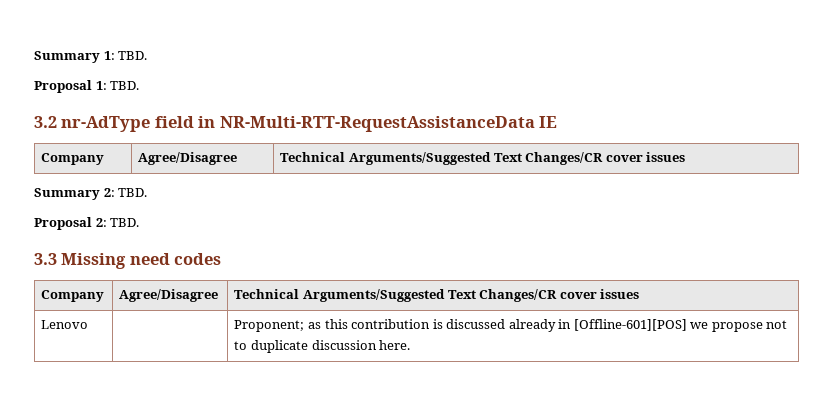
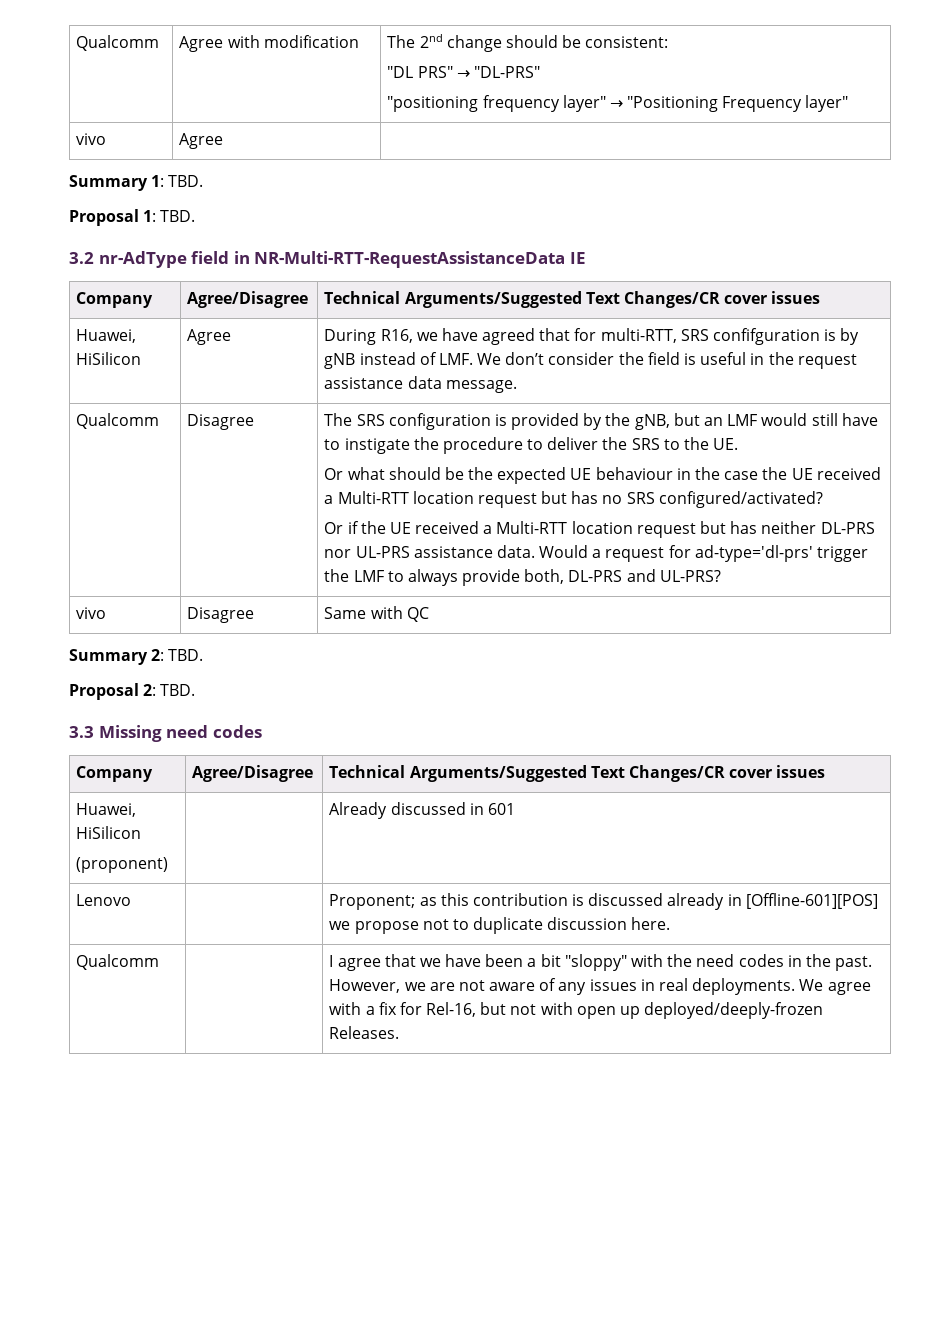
(34, 57) none -> [76,35,160,51] [179,35,359,52] [387,34,669,52] [387,66,540,78] [387,95,849,112] [76,133,107,145] [179,133,224,149] Qualcomm | Agree with modification | The 2nd change should be consistent: // "DL PRS" → "DL-PRS" // "positioning frequency layer" → "Positioning Frequency layer" // vivo | Agree | //
(686, 157) none -> [76,329,137,343] [76,352,142,365] [187,329,232,345] [324,328,860,345] [324,352,857,369] [324,376,517,393] [76,413,160,429] [187,414,255,430] [324,413,878,430] [324,437,739,454] [324,467,881,484] [324,491,823,508] [324,521,875,538] [324,545,868,562] [324,569,721,586] [76,607,107,619] [187,607,255,623] [324,606,429,622] // Huawei, HiSilicon | Agree | During R16, we have agreed that for multi-RTT, SRS confifguration is by gNB instead of LMF. We don’t consider the field is useful in the request assistance data message. // Qualcomm | Disagree | The SRS configuration is provided by the gNB, but an LMF would still have to instigate the procedure to deliver the SRS to the UE. // Or what should be the expected UE behaviour in the case the UE received a Multi-RTT location request but has no SRS configured/activated? // Or if the UE received a Multi-RTT location request but has neither DL-PRS nor UL-PRS assistance data. Would a request for ad-type='dl-prs' trigger the LMF to always provide both, DL-PRS and UL-PRS? // vivo | Disagree | Same with QC
(640, 294) none -> [76,803,137,817] [76,826,142,839] [76,857,169,873] [329,802,515,819] // Huawei, HiSilicon // (proponent) | | Already discussed in 601
(411, 345) none -> [76,954,160,970] [329,954,873,971] [329,978,871,995] [329,1002,824,1019] [329,1026,400,1039] // Qualcomm | | I agree that we have been a bit "sloppy" with the need codes in the past. However, we are not aware of any issues in real deployments. We agree with a fix for Rel-16, but not with open up deployed/deeply-frozen Releases.

